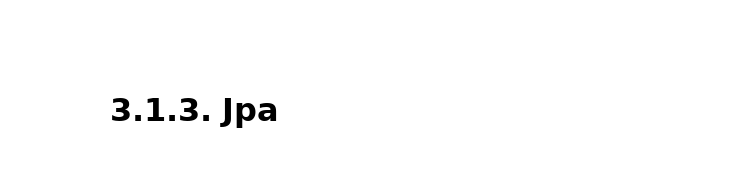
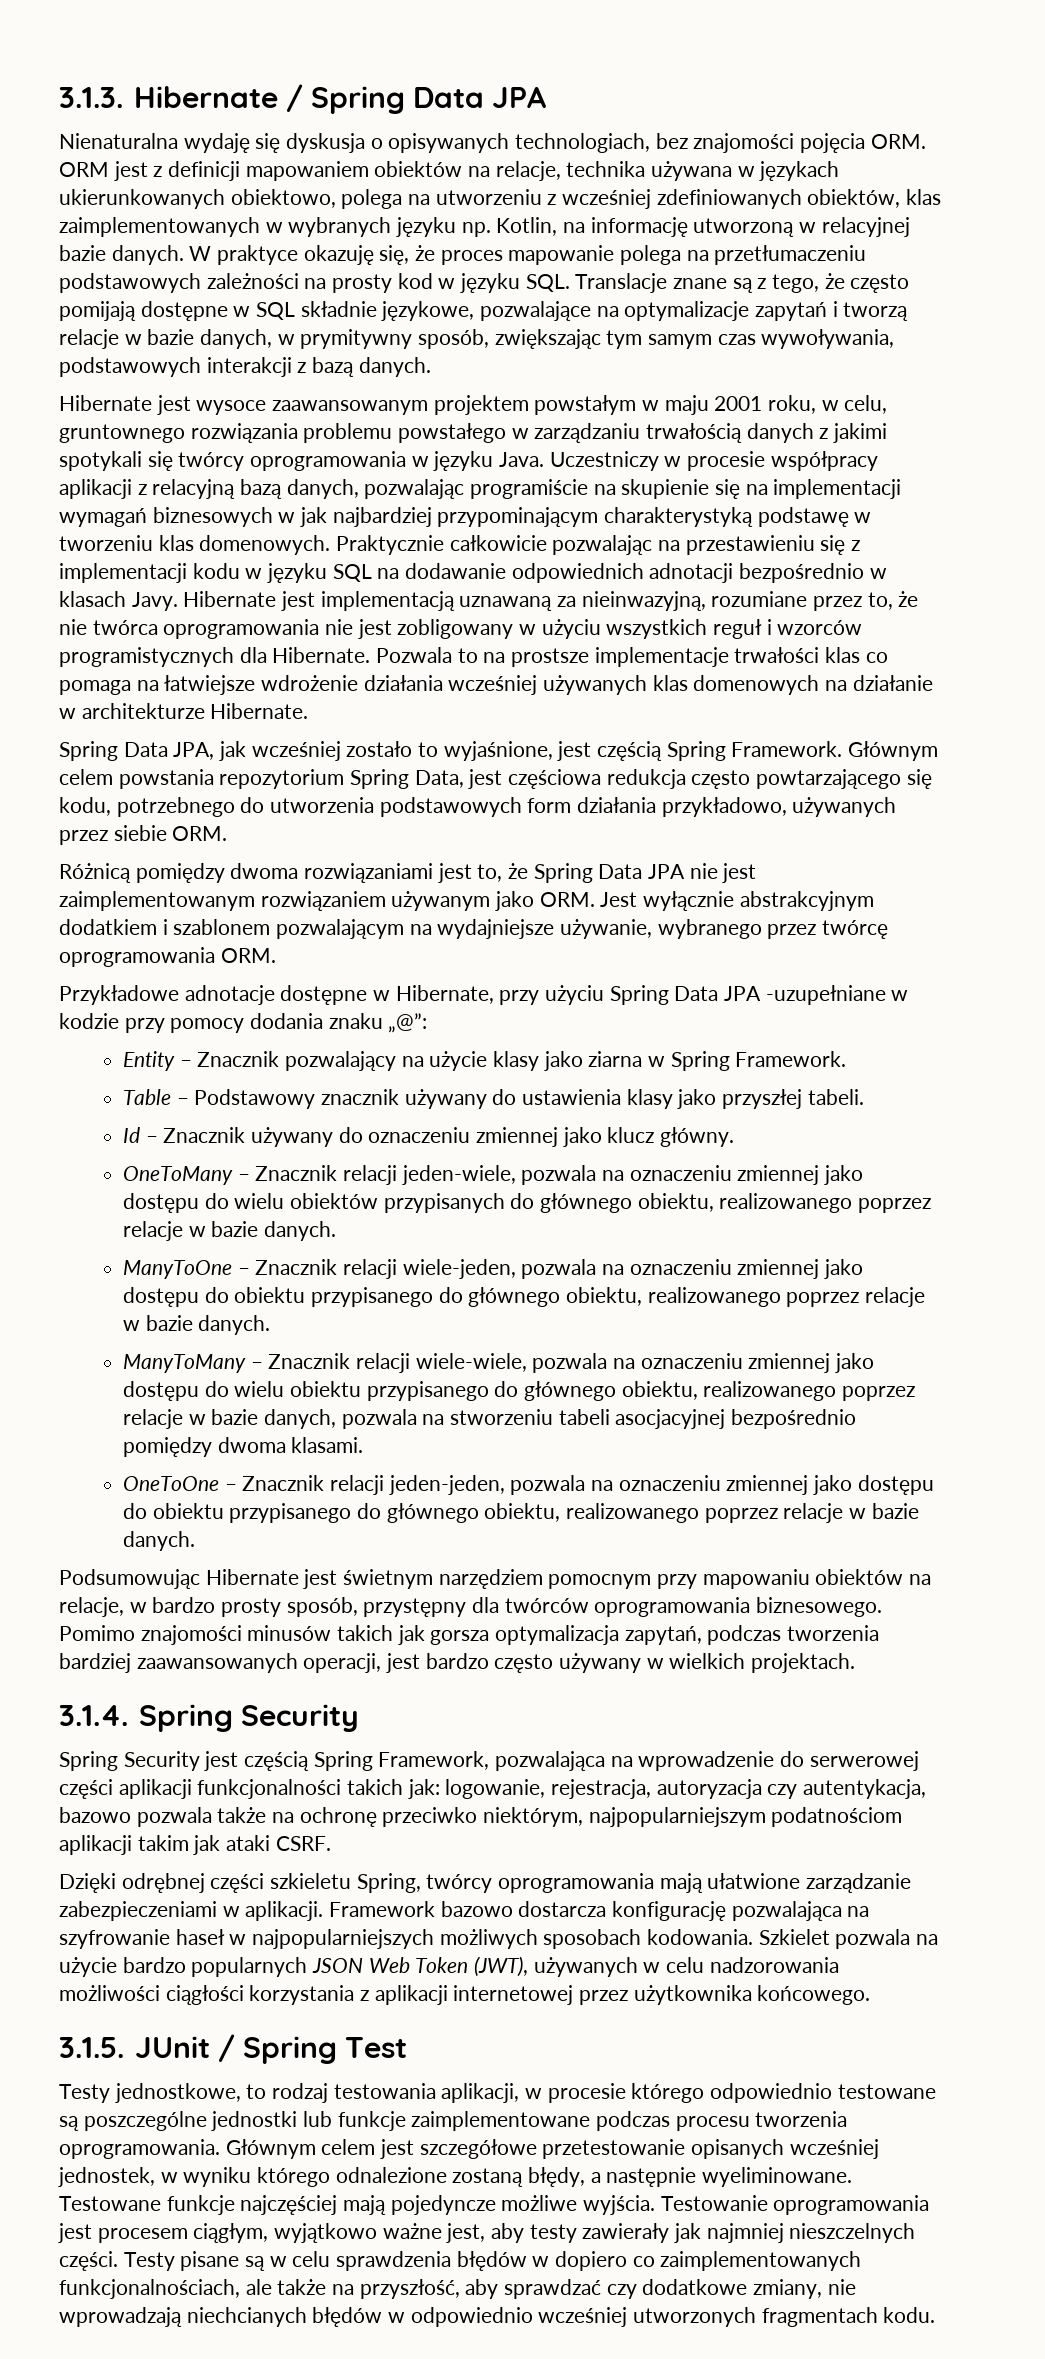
[220,98,280,128] Jpa -> [133,84,546,114] [59,133,926,153] [59,161,840,181] [59,189,942,209] [59,217,910,237] [59,245,867,265] [59,273,910,293] [59,301,909,321] [59,329,895,349] [59,357,431,377] [59,395,888,415] [59,423,888,443] [59,451,878,471] [59,479,902,499] [59,507,872,527] [59,535,861,555] [59,563,887,583] [59,591,919,611] [59,619,863,639] [59,647,888,667] [59,675,933,695] [59,703,309,719] [59,741,939,761] [59,769,932,789] [59,797,897,817] [59,825,228,845] [59,863,757,883] [59,891,874,911] [59,919,889,939] [59,947,276,967] [59,985,909,1005] [59,1013,428,1033] [123,1051,847,1071] [123,1089,864,1109] [123,1127,735,1147] [123,1165,864,1185] [123,1193,932,1213] [123,1221,337,1241] [123,1259,864,1279] [123,1287,926,1307] [123,1315,271,1335] [123,1353,875,1373] [123,1381,916,1401] [123,1409,857,1429] [123,1437,364,1457] [123,1475,934,1495] [123,1503,919,1523] [123,1531,196,1551] [59,1569,932,1589] [59,1597,883,1617] [59,1625,880,1645] [59,1653,856,1673] [59,1704,359,1732] [59,1751,919,1771] [59,1779,927,1799] [59,1807,903,1827] [59,1835,331,1855] [59,1873,912,1893] [59,1901,870,1921] [59,1929,939,1949] [59,1956,839,1977] [59,1985,871,2005] [59,2034,407,2064] [59,2083,936,2103] [59,2111,848,2131] [59,2139,879,2159] [58,2167,853,2187] [59,2195,930,2215] [58,2223,916,2243] [59,2251,862,2271] [59,2279,856,2299] [59,2307,936,2327] Hibernate / Spring Data JPA // Nienaturalna wydaję się dyskusja o opisywanych technologiach, bez znajomości pojęcia ORM. ORM jest z definicji mapowaniem obiektów na relacje, technika używana w językach ukierunkowanych obiektowo, polega na utworzeniu z wcześniej zdefiniowanych obiektów, klas zaimplementowanych w wybranych języku np. Kotlin, na informację utworzoną w relacyjnej bazie danych. W praktyce okazuję się, że proces mapowanie polega na przetłumaczeniu podstawowych zależności na prosty kod w języku SQL. Translacje znane są z tego, że często pomijają dostępne w SQL składnie językowe, pozwalające na optymalizacje zapytań i tworzą relacje w bazie danych, w prymitywny sposób, zwiększając tym samym czas wywoływania, podstawowych interakcji z bazą danych. // Hibernate jest wysoce zaawansowanym projektem powstałym w maju 2001 roku, w celu, gruntownego rozwiązania problemu powstałego w zarządzaniu trwałością danych z jakimi spotykali się twórcy oprogramowania w języku Java. Uczestniczy w procesie współpracy aplikacji z relacyjną bazą danych, pozwalając programiście na skupienie się na implementacji wymagań biznesowych w jak najbardziej przypominającym charakterystyką podstawę w tworzeniu klas domenowych. Praktycznie całkowicie pozwalając na przestawieniu się z implementacji kodu w języku SQL na dodawanie odpowiednich adnotacji bezpośrednio w klasach Javy. Hibernate jest implementacją uznawaną za nieinwazyjną, rozumiane przez to, że nie twórca oprogramowania nie jest zobligowany w użyciu wszystkich reguł i wzorców programistycznych dla Hibernate. Pozwala to na prostsze implementacje trwałości klas co pomaga na łatwiejsze wdrożenie działania wcześniej używanych klas domenowych na działanie w architekturze Hibernate. // Spring Data JPA, jak wcześniej zostało to wyjaśnione, jest częścią Spring Framework. Głównym celem powstania repozytorium Spring Data, jest częściowa redukcja często powtarzającego się kodu, potrzebnego do utworzenia podstawowych form działania przykładowo, używanych przez siebie ORM. // Różnicą pomiędzy dwoma rozwiązaniami jest to, że Spring Data JPA nie jest zaimplementowanym rozwiązaniem używanym jako ORM. Jest wyłącznie abstrakcyjnym dodatkiem i szablonem pozwalającym na wydajniejsze używanie, wybranego przez twórcę oprogramowania ORM. // Przykładowe adnotacje dostępne w Hibernate, przy użyciu Spring Data JPA -uzupełniane w kodzie przy pomocy dodania znaku „@”: // Entity – Znacznik pozwalający na użycie klasy jako ziarna w Spring Framework. // Table – Podstawowy znacznik używany do ustawienia klasy jako przyszłej tabeli. // Id – Znacznik używany do oznaczeniu zmiennej jako klucz główny. // OneToMany – Znacznik relacji jeden-wiele, pozwala na oznaczeniu zmiennej jako dostępu do wielu obiektów przypisanych do głównego obiektu, realizowanego poprzez relacje w bazie danych. // ManyToOne – Znacznik relacji wiele-jeden, pozwala na oznaczeniu zmiennej jako dostępu do obiektu przypisanego do głównego obiektu, realizowanego poprzez relacje w bazie danych. // ManyToMany – Znacznik relacji wiele-wiele, pozwala na oznaczeniu zmiennej jako dostępu do wielu obiektu przypisanego do głównego obiektu, realizowanego poprzez relacje w bazie danych, pozwala na stworzeniu tabeli asocjacyjnej bezpośrednio pomiędzy dwoma klasami. // OneToOne – Znacznik relacji jeden-jeden, pozwala na oznaczeniu zmiennej jako dostępu do obiektu przypisanego do głównego obiektu, realizowanego poprzez relacje w bazie danych. // Podsumowując Hibernate jest świetnym narzędziem pomocnym przy mapowaniu obiektów na relacje, w bardzo prosty sposób, przystępny dla twórców oprogramowania biznesowego. Pomimo znajomości minusów takich jak gorsza optymalizacja zapytań, podczas tworzenia bardziej zaawansowanych operacji, jest bardzo często używany w wielkich projektach. // 3.1.4. Spring Security // Spring Security jest częścią Spring Framework, pozwalająca na wprowadzenie do serwerowej części aplikacji funkcjonalności takich jak: logowanie, rejestracja, autoryzacja czy autentykacja, bazowo pozwala także na ochronę przeciwko niektórym, najpopularniejszym podatnościom aplikacji takim jak ataki CSRF. // Dzięki odrębnej części szkieletu Spring, twórcy oprogramowania mają ułatwione zarządzanie zabezpieczeniami w aplikacji. Framework bazowo dostarcza konfigurację pozwalająca na szyfrowanie haseł w najpopularniejszych możliwych sposobach kodowania. Szkielet pozwala na użycie bardzo popularnych JSON Web Token (JWT), używanych w celu nadzorowania możliwości ciągłości korzystania z aplikacji internetowej przez użytkownika końcowego. // 3.1.5. JUnit / Spring Test // Testy jednostkowe, to rodzaj testowania aplikacji, w procesie którego odpowiednio testowane są poszczególne jednostki lub funkcje zaimplementowane podczas procesu tworzenia oprogramowania. Głównym celem jest szczegółowe przetestowanie opisanych wcześniej jednostek, w wyniku którego odnalezione zostaną błędy, a następnie wyeliminowane. Testowane funkcje najczęściej mają pojedyncze możliwe wyjścia. Testowanie oprogramowania jest procesem ciągłym, wyjątkowo ważne jest, aby testy zawierały jak najmniej nieszczelnych części. Testy pisane są w celu sprawdzenia błędów w dopiero co zaimplementowanych funkcjonalnościach, ale także na przyszłość, aby sprawdzać czy dodatkowe zmiany, nie wprowadzają niechcianych błędów w odpowiednio wcześniej utworzonych fragmentach kodu.

